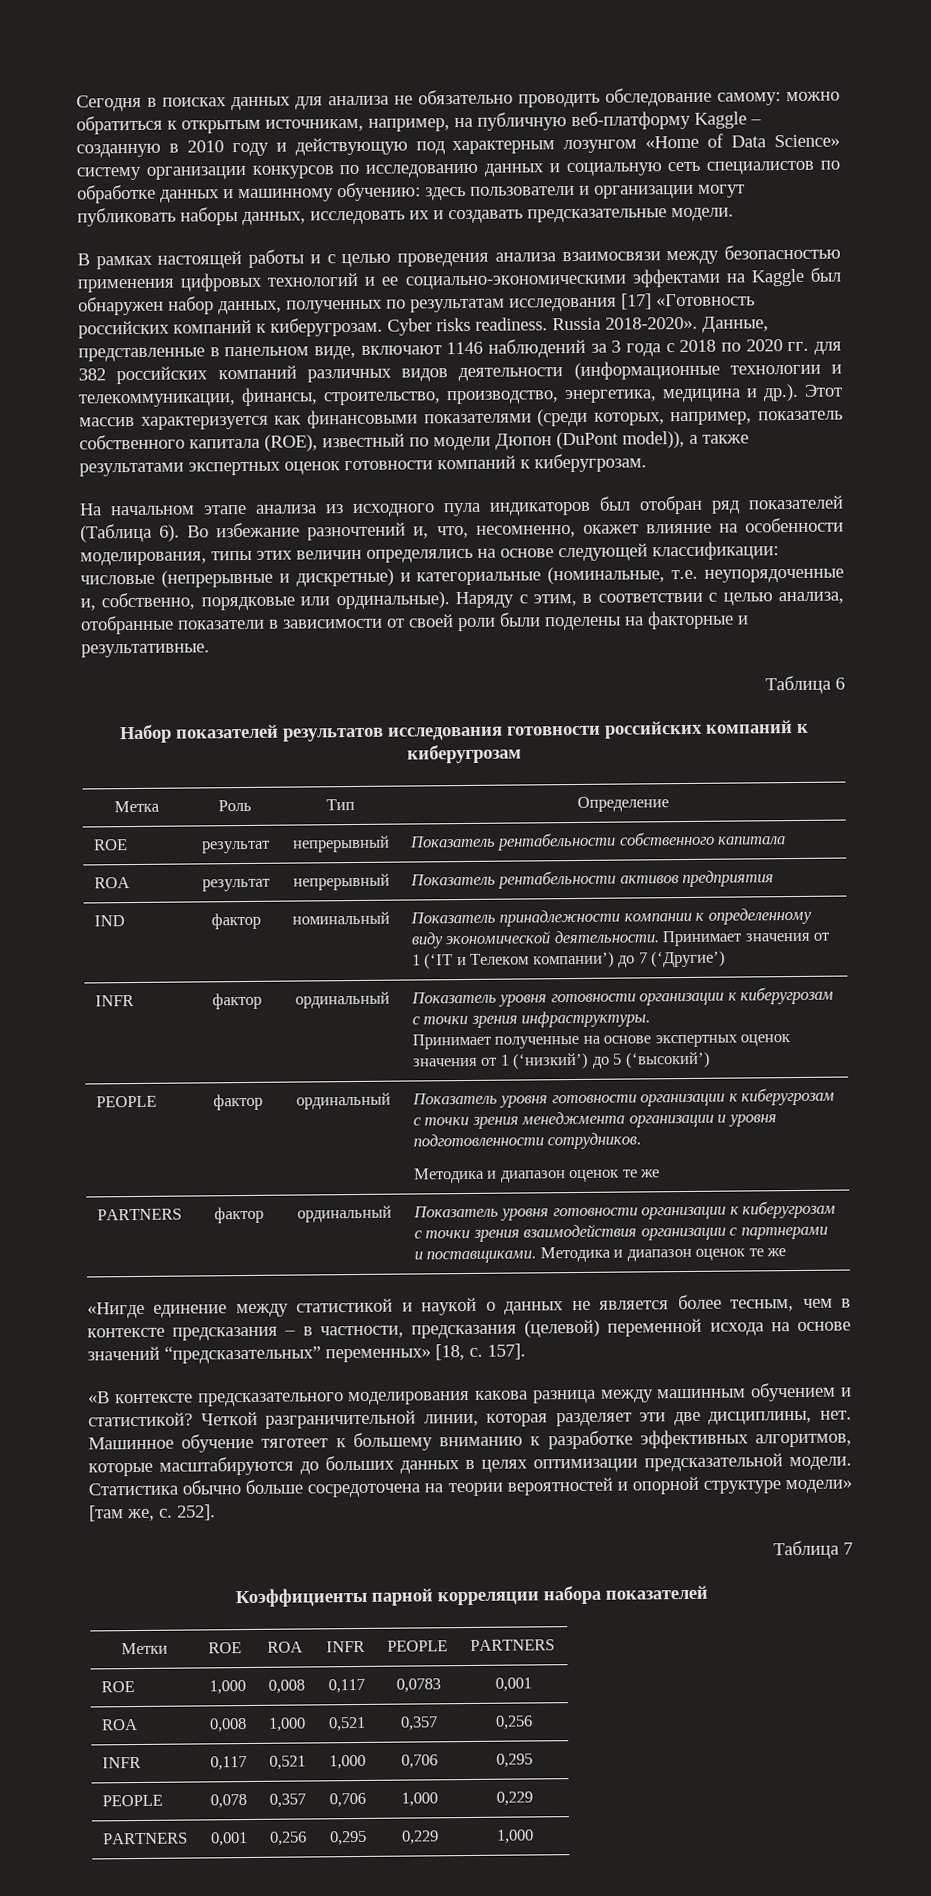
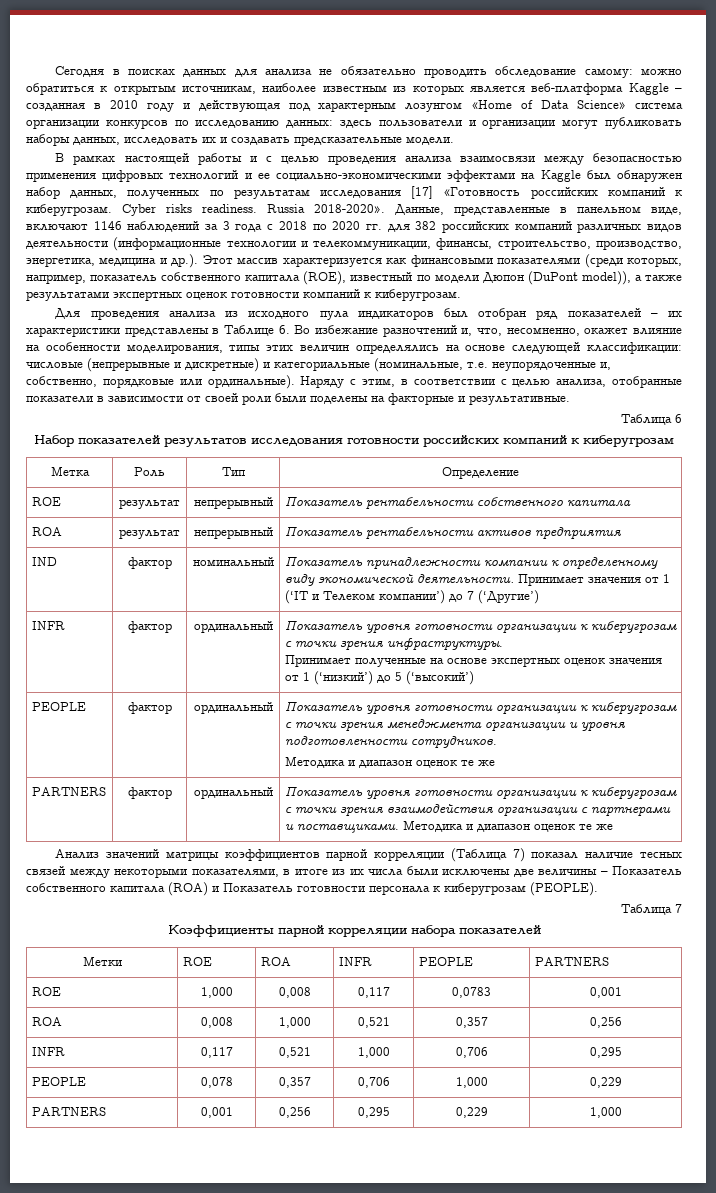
[368,110,691,132] например, на публичную веб-платформу -> [262,83,624,95] наиболее известным из которых является веб-платформа
[76,143,161,158] созданную -> [26,103,85,111] созданная
[294,137,408,156] действующую -> [198,100,280,112] действующая
[76,166,142,181] систему -> [634,102,683,109] система
[484,160,840,177] [77,182,421,204] данных и социальную сеть специалистов по обработке данных и машинному обучению: -> [286,120,334,128] данных:
[79,503,247,516] На начальном этапе -> [55,308,159,320] Для проведения
[80,523,181,543] (Таблица 6). -> [650,311,682,317] [26,325,290,337] – их характеристики представлены в Таблице 6.
[87,1294,851,1319] [87,1318,852,1341] [87,1343,526,1364] [88,1382,853,1407] [88,1410,852,1429] [88,1429,852,1453] [88,1453,852,1477] [88,1476,853,1498] [89,1504,216,1522] «Нигде единение между статистикой и наукой о данных не является более тесным, чем в контексте предсказания – в частности, предсказания (целевой) переменной исхода на основе значений “предсказательных” переменных» [18, с. 157]. // «В контексте предсказательного моделирования какова разница между машинным обучением и статистикой? Четкой разграничительной линии, которая разделяет эти две дисциплины, нет. Машинное обучение тяготеет к большему вниманию к разработке эффективных алгоритмов, которые масштабируются до больших данных в целях оптимизации предсказательной модели. Статистика обычно больше сосредоточена на теории вероятностей и опорной структуре модели» [там же, с. 252]. -> [55,848,683,862] [26,866,682,878] [26,882,598,896] Анализ значений матрицы коэффициентов парной корреляции (Таблица 7) показал наличие тесных связей между некоторыми показателями, в итоге из их числа были исключены две величины – Показатель собственного капитала (ROA) и Показатель готовности персонала к киберугрозам (PEOPLE).

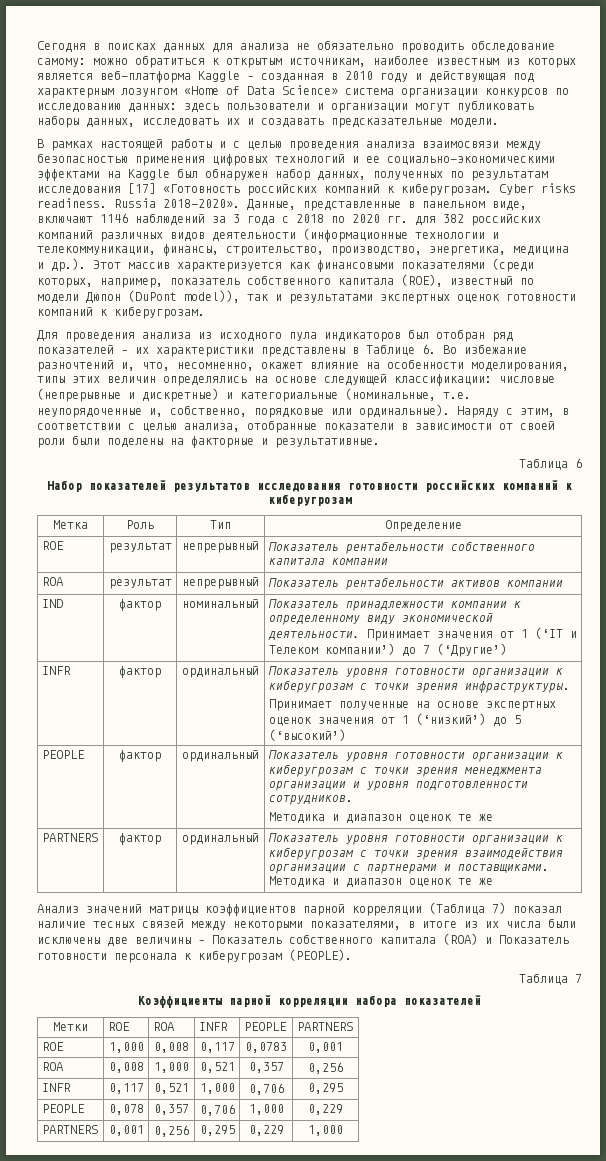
[634,275,682,282] а также -> [247,294,282,301] так и
(631, 503) none -> [331,558,388,565] компании
[534,527,622,539] предприятия -> [506,580,563,587] компании

